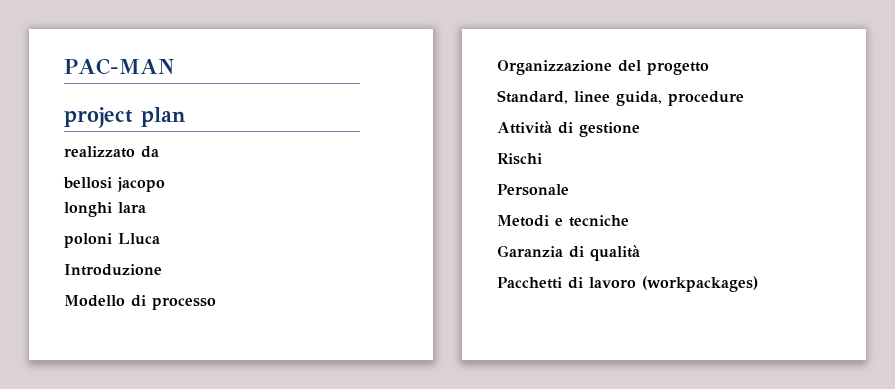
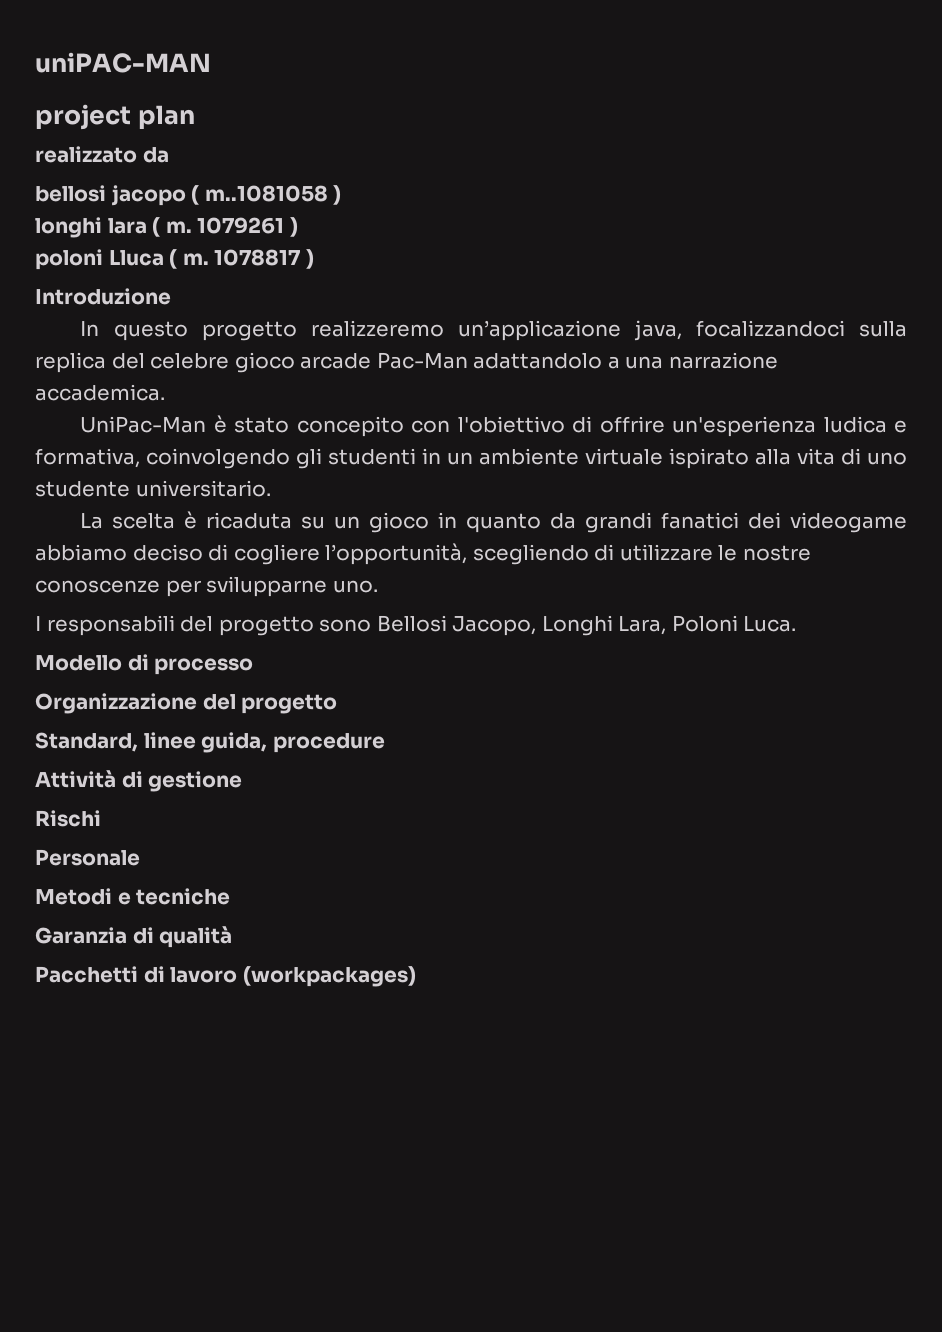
[64,58,174,75] PAC-MAN -> [35,52,211,73] uniPAC-MAN
(165, 184) none -> [191,185,342,205] ( m..1081058 )
[64,233,160,248] [64,264,162,276] // poloni Lluca // Introduzione -> [152,217,298,237] [35,249,314,270] [35,288,171,305] [80,320,908,341] [35,352,778,373] [35,384,165,401] [80,415,907,437] [35,448,907,469] [35,480,271,497] [80,511,908,533] [35,543,811,565] [35,576,378,597] [35,615,797,636] ( m. 1079261 ) // poloni Lluca ( m. 1078817 ) // Introduzione // In questo progetto realizzeremo un’applicazione java, focalizzandoci sulla replica del celebre gioco arcade Pac-Man adattandolo a una narrazione accademica. // UniPac-Man è stato concepito con l'obiettivo di offrire un'esperienza ludica e formativa, coinvolgendo gli studenti in un ambiente virtuale ispirato alla vita di uno studente universitario. // La scelta è ricaduta su un gioco in quanto da grandi fanatici dei videogame abbiamo deciso di cogliere l’opportunità, scegliendo di utilizzare le nostre conoscenze per svilupparne uno. // I responsabili del progetto sono Bellosi Jacopo, Longhi Lara, Poloni Luca.

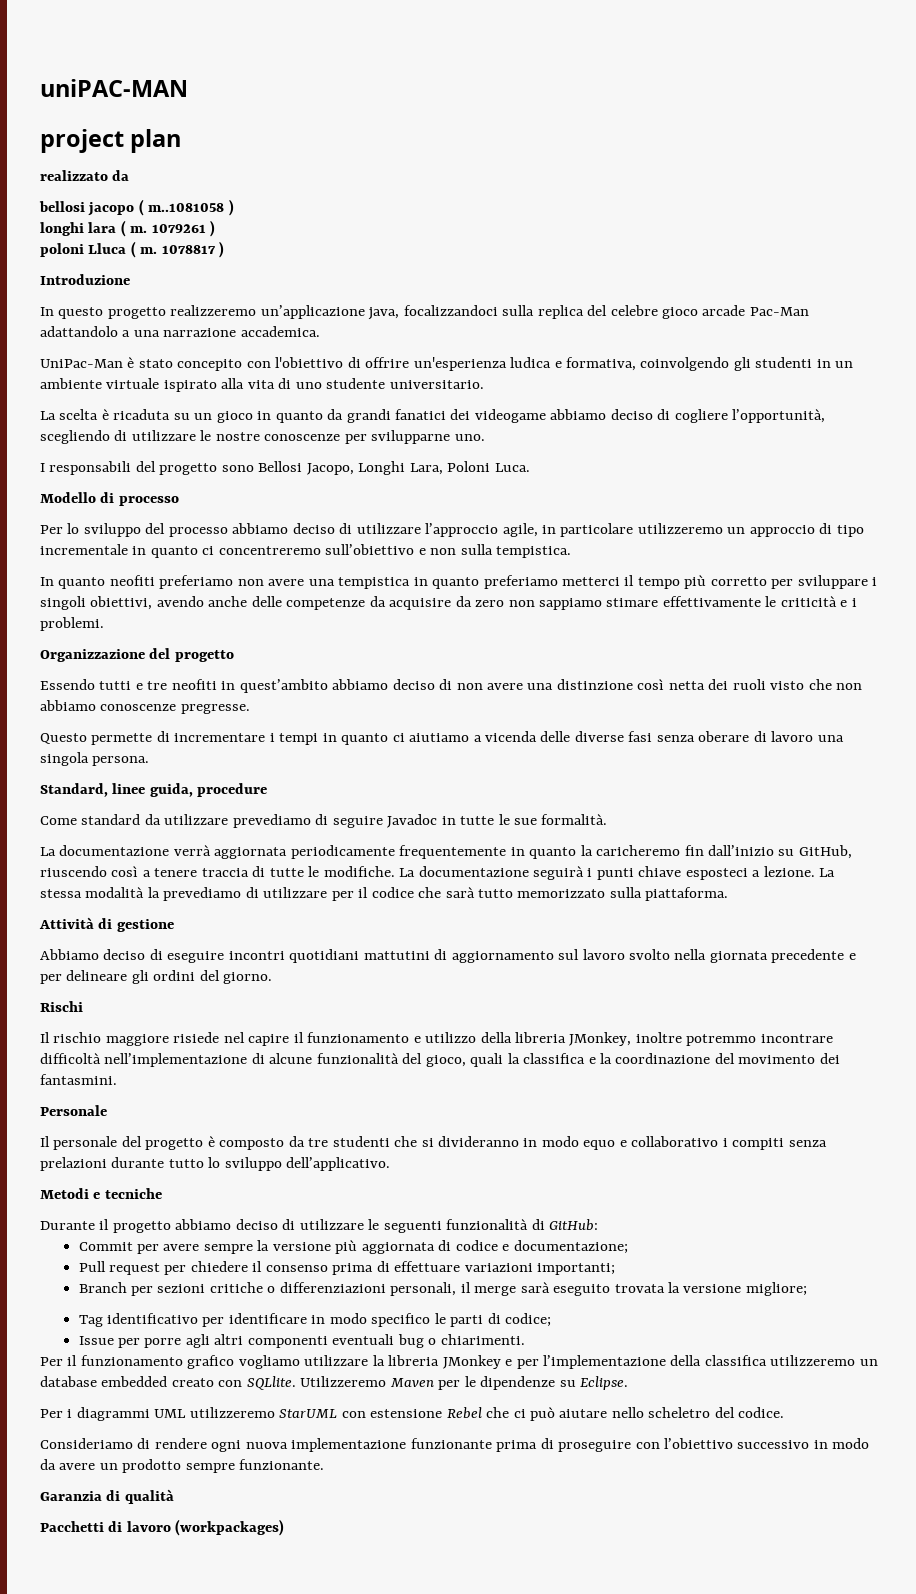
[35,693,338,714] [35,732,385,753] [35,770,243,792] [35,810,101,827] [35,849,140,866] [35,888,231,905] Organizzazione del progetto // Standard, linee guida, procedure // Attività di gestione // Rischi // Personale // Metodi e tecniche -> [40,523,864,537] [40,544,572,558] [40,575,878,589] [40,596,857,610] [40,617,104,631] [40,648,234,662] [40,679,863,693] [40,700,250,714] [40,731,844,745] [40,752,150,766] [40,783,268,797] [40,814,608,828] [40,845,852,859] [40,866,836,880] [40,887,729,901] [39,917,174,932] [40,949,856,963] [40,970,273,984] [40,1001,83,1012] [40,1032,833,1046] [40,1053,840,1067] [40,1074,117,1085] [40,1105,107,1116] [40,1136,827,1150] [40,1157,391,1171] [40,1188,162,1199] [40,1219,599,1233] [78,1240,628,1254] [78,1261,616,1275] [78,1282,807,1296] [78,1313,552,1327] [78,1334,525,1348] [40,1355,878,1369] [40,1376,629,1390] [40,1407,785,1421] [40,1438,870,1452] [40,1459,325,1473] Per lo sviluppo del processo abbiamo deciso di utilizzare l’approccio agile, in particolare utilizzeremo un approccio di tipo incrementale in quanto ci concentreremo sull’obiettivo e non sulla tempistica. // In quanto neofiti preferiamo non avere una tempistica in quanto preferiamo metterci il tempo più corretto per sviluppare i singoli obiettivi, avendo anche delle competenze da acquisire da zero non sappiamo stimare effettivamente le criticità e i problemi. // Organizzazione del progetto // Essendo tutti e tre neofiti in quest’ambito abbiamo deciso di non avere una distinzione così netta dei ruoli visto che non abbiamo conoscenze pregresse. // Questo permette di incrementare i tempi in quanto ci aiutiamo a vicenda delle diverse fasi senza oberare di lavoro una singola persona. // Standard, linee guida, procedure // Come standard da utilizzare prevediamo di seguire Javadoc in tutte le sue formalità. // La documentazione verrà aggiornata periodicamente frequentemente in quanto la caricheremo fin dall’inizio su GitHub, riuscendo così a tenere traccia di tutte le modifiche. La documentazione seguirà i punti chiave esposteci a lezione. La stessa modalità la prevediamo di utilizzare per il codice che sarà tutto memorizzato sulla piattaforma. // Attività di gestione // Abbiamo deciso di eseguire incontri quotidiani mattutini di aggiornamento sul lavoro svolto nella giornata precedente e per delineare gli ordini del giorno. // Rischi // Il rischio maggiore risiede nel capire il funzionamento e utilizzo della libreria JMonkey, inoltre potremmo incontrare difficoltà nell’implementazione di alcune funzionalità del gioco, quali la classifica e la coordinazione del movimento dei fantasmini. // Personale // Il personale del progetto è composto da tre studenti che si divideranno in modo equo e collaborativo i compiti senza prelazioni durante tutto lo sviluppo dell’applicativo. // Metodi e tecniche // Durante il progetto abbiamo deciso di utilizzare le seguenti funzionalità di GitHub: // Commit per avere sempre la versione più aggiornata di codice e documentazione; // Pull request per chiedere il consenso prima di effettuare variazioni importanti; // Branch per sezioni critiche o differenziazioni personali, il merge sarà eseguito trovata la versione migliore; // Tag identificativo per identificare in modo specifico le parti di codice; // Issue per porre agli altri componenti eventuali bug o chiarimenti. // Per il funzionamento grafico vogliamo utilizzare la libreria JMonkey e per l’implementazione della classifica utilizzeremo un database embedded creato con SQLlite. Utilizzeremo Maven per le dipendenze su Eclipse. // Per i diagrammi UML utilizzeremo StarUML con estensione Rebel che ci può aiutare nello scheletro del codice. // Consideriamo di rendere ogni nuova implementazione funzionante prima di proseguire con l’obiettivo successivo in modo da avere un prodotto sempre funzionante.

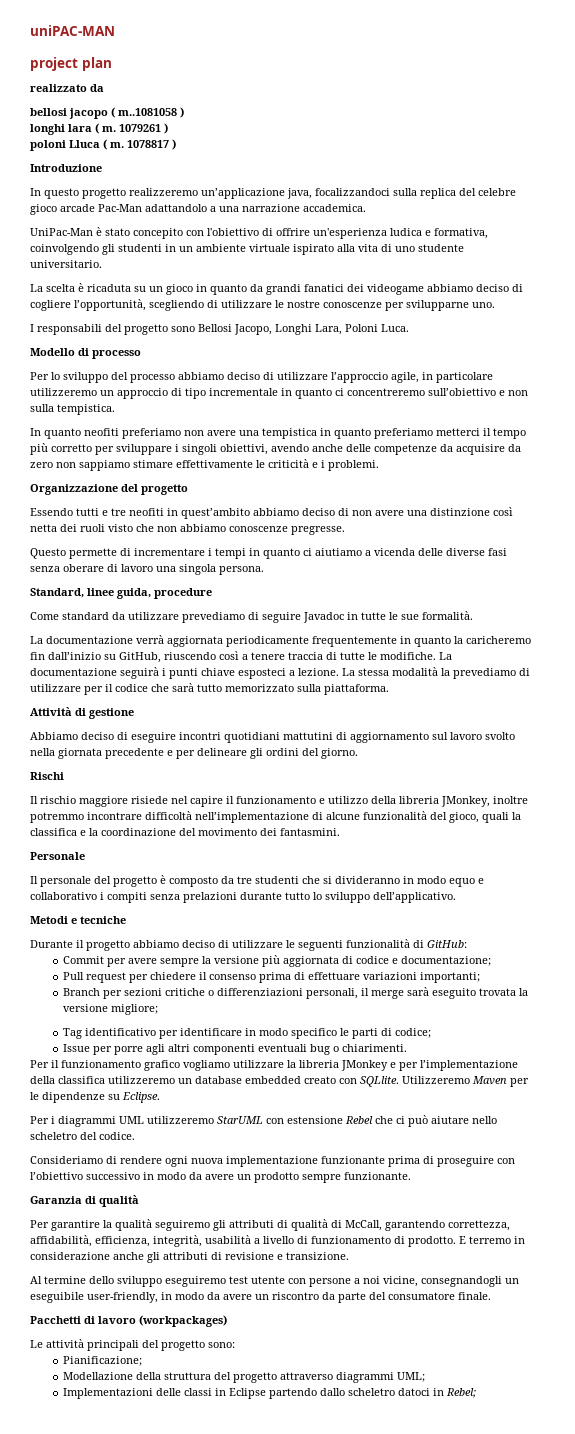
[40,1519,285,1536] Pacchetti di lavoro (workpackages) -> [30,1219,510,1231] [30,1235,525,1247] [30,1252,349,1263] [30,1276,519,1287] [30,1292,491,1303] [30,1315,227,1327] [30,1339,235,1351] [62,1356,142,1366] [62,1372,425,1383] [62,1388,476,1399] Per garantire la qualità seguiremo gli attributi di qualità di McCall, garantendo correttezza, affidabilità, efficienza, integrità, usabilità a livello di funzionamento di prodotto. E terremo in considerazione anche gli attributi di revisione e transizione. // Al termine dello sviluppo eseguiremo test utente con persone a noi vicine, consegnandogli un eseguibile user-friendly, in modo da avere un riscontro da parte del consumatore finale. // Pacchetti di lavoro (workpackages) // Le attività principali del progetto sono: // Pianificazione; // Modellazione della struttura del progetto attraverso diagrammi UML; // Implementazioni delle classi in Eclipse partendo dallo scheletro datoci in Rebel;

